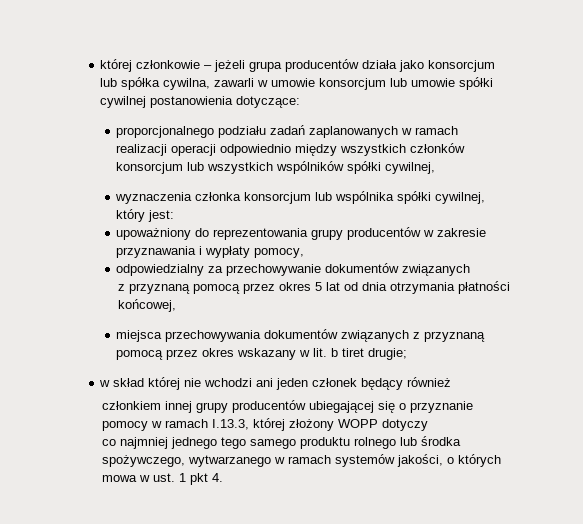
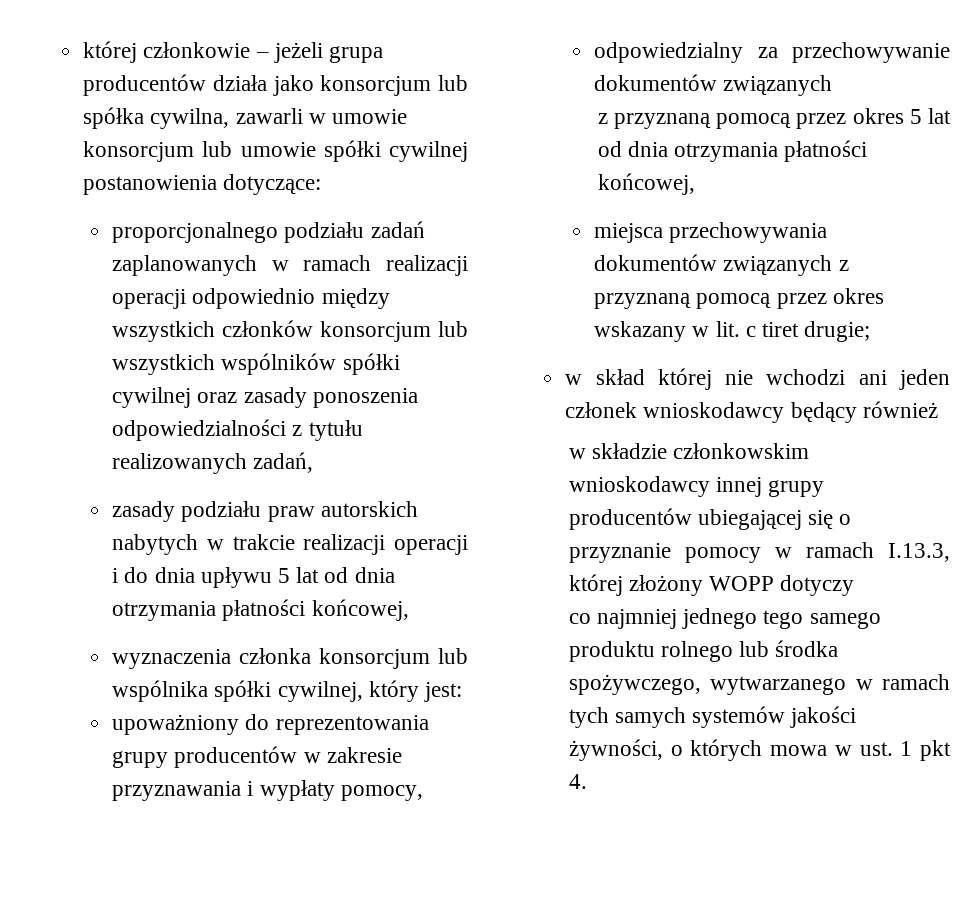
[385,162,436,174] cywilnej, -> [112,387,418,408] [112,419,363,441] [112,452,314,474] [112,501,418,522] [112,534,468,555] [112,567,395,588] [112,599,409,621] cywilnej oraz zasady ponoszenia odpowiedzialności z tytułu realizowanych zadań, // zasady podziału praw autorskich nabytych w trakcie realizacji operacji i do dnia upływu 5 lat od dnia otrzymania płatności końcowej,
[331,348,339,357] b -> [745,326,756,337] c
(358, 382) none -> [643,402,785,423] wnioskodawcy
[101,401,161,410] członkiem -> [568,443,810,459] [568,476,710,497] w składzie członkowskim wnioskodawcy
[334,454,443,467] systemów jakości, -> [568,706,857,728] [568,739,663,761] tych samych systemów jakości żywności,

